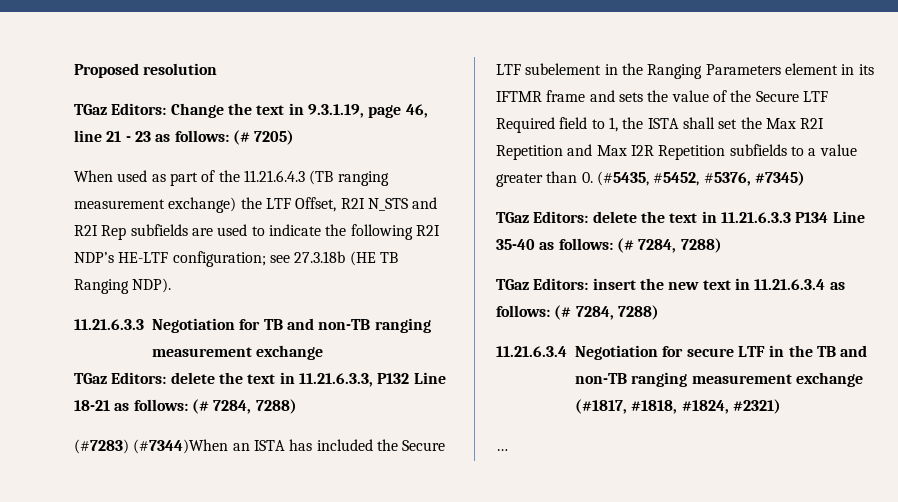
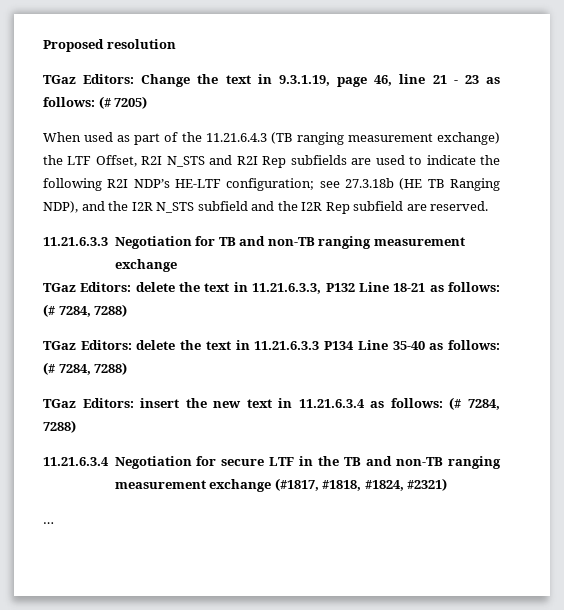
[132,278,172,293] NDP). -> [43,201,489,214] NDP), and the I2R N_STS subfield and the I2R Rep subfield are reserved.
[74,439,446,454] [496,63,874,79] [496,90,828,102] [496,117,825,133] [496,144,857,160] [496,171,805,187] // (#7283) (#7344)When an ISTA has included the Secure LTF subelement in the Ranging Parameters element in its IFTMR frame and sets the value of the Secure LTF Required field to 1, the ISTA shall set the Max R2I Repetition and Max I2R Repetition subfields to a value greater than 0. (#5435, #5452, #5376, #7345) -> (128, 310) none

